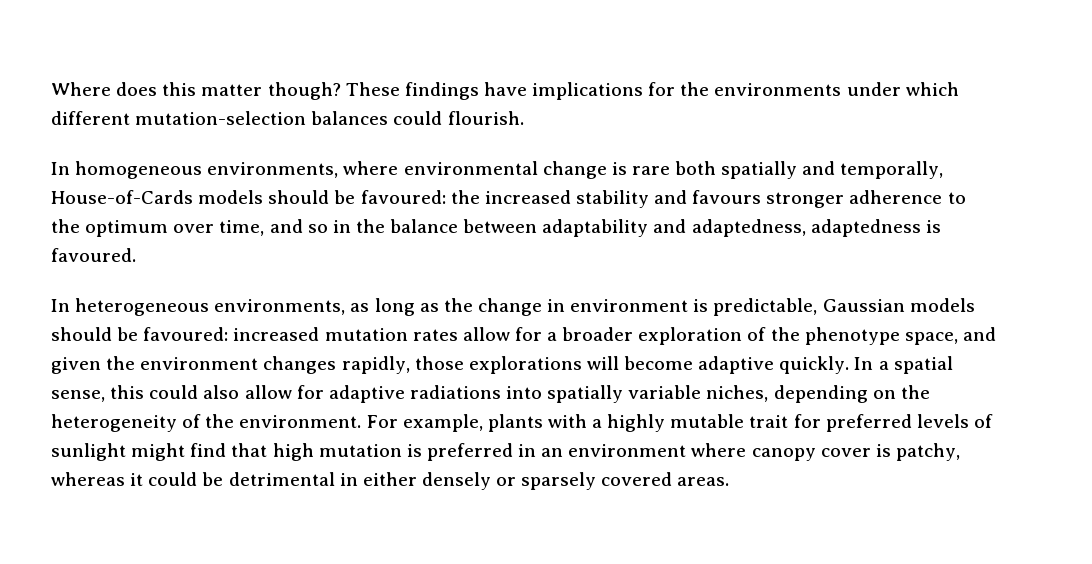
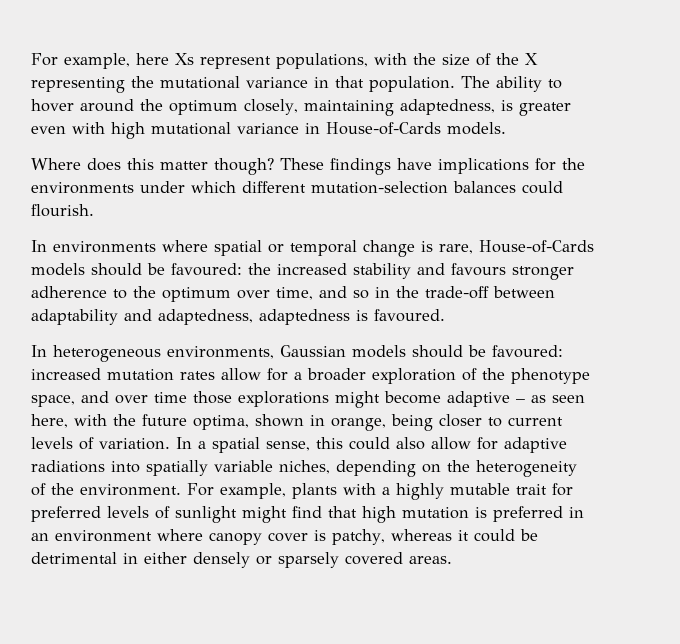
(51, 89) none -> [31,53,538,69] [31,76,562,93] [31,99,571,116] [31,122,506,139] For example, here Xs represent populations, with the size of the X representing the mutational variance in that population. The ability to hover around the optimum closely, maintaining adaptedness, is greater even with high mutational variance in House-of-Cards models. //
[75,161,944,179] homogeneous environments, where environmental change is rare both spatially and temporally, -> [53,240,473,257] environments where spatial or temporal change is rare,
[390,219,459,233] balance -> [425,286,489,299] trade-off
[350,298,818,316] as long as the change in environment is predictable, -> (274, 352) none
[51,356,410,374] given the environment changes rapidly, -> [115,392,187,404] over time
[586,356,619,370] will -> [335,391,380,408] might
[779,356,850,374] quickly. -> [516,395,585,403] [31,414,563,431] [31,437,170,450] – as seen here, with the future optima, shown in orange, being closer to current levels of variation.

